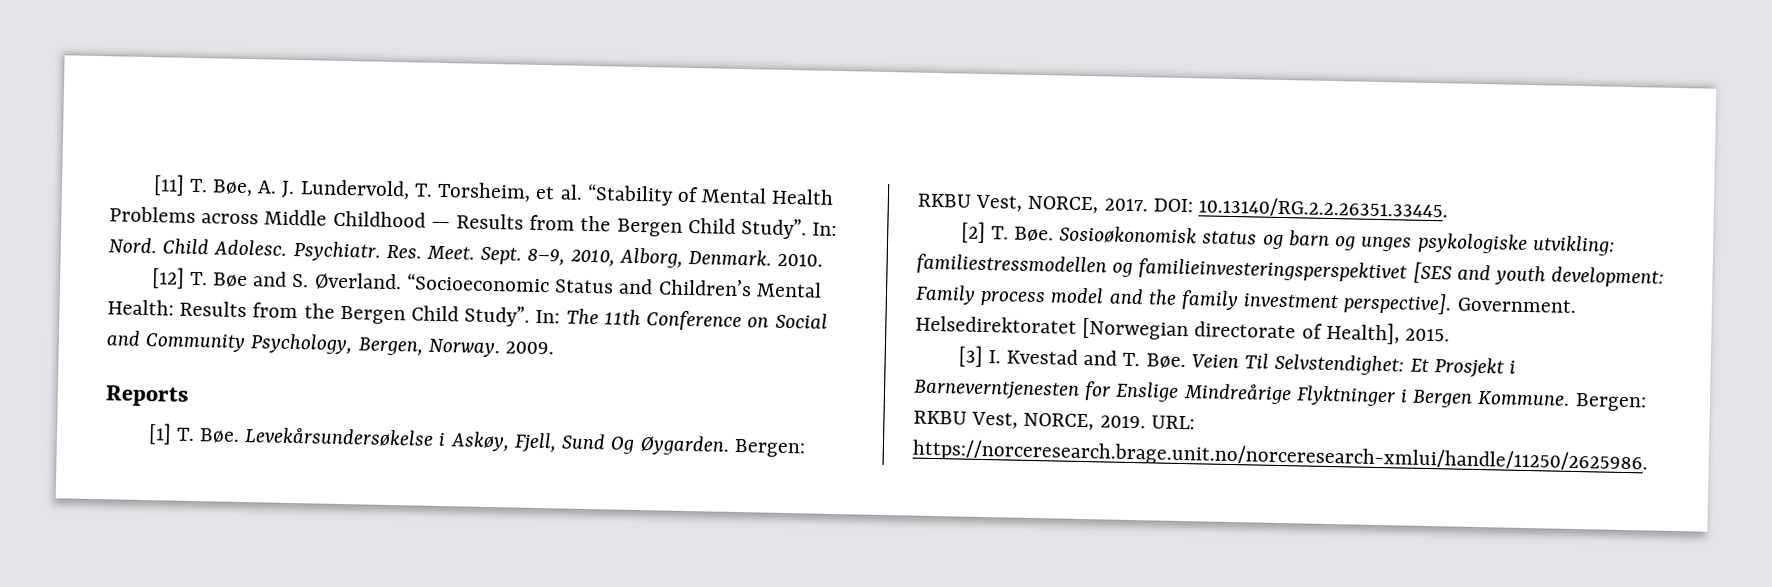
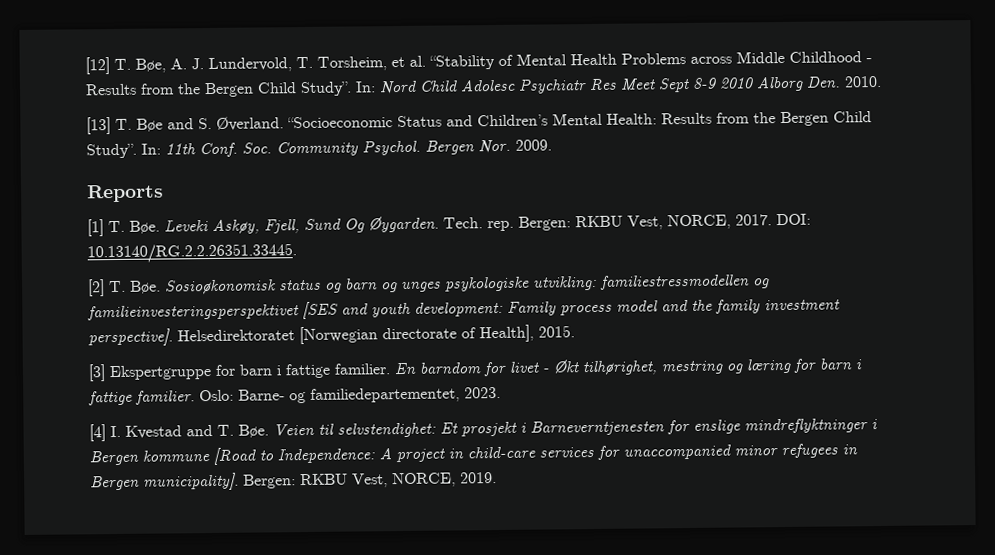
[152,174,185,196] [11] -> [85,57,110,75] [12]
[430,213,838,240] [108,237,773,268] — Results from the Bergen Child Study”. In: Nord. Child Adolesc. Psychiatr. Res. Meet. Sept. 8–9, 2010, Alborg, Denmark. -> [866,58,872,63] [85,75,841,98] - Results from the Bergen Child Study”. In: Nord Child Adolesc Psychiatr Res Meet Sept 8-9 2010 Alborg Den.
[150,267,185,289] [12] -> [86,117,111,135] [13]
[565,308,828,332] [106,330,500,358] The 11th Conference on Social and Community Psychology, Bergen, Norway. -> [165,139,511,158] 11th Conf. Soc. Community Psychol. Bergen Nor.
[244,427,447,447] Levekårsundersøkelse i -> [164,220,209,233] Leveki
(730, 445) none -> [443,217,514,232] Tech. rep.
[1456,297,1577,313] Government. -> (173, 337) none
(983, 356) none -> [109,358,862,381] [88,386,501,406] [89,424,106,442] Ekspertgruppe for barn i fattige familier. En barndom for livet - Økt tilhørighet, mestring og læring for barn i fattige familier. Oslo: Barne- og familiedepartementet, 2023. // [4]
[1244,353,1516,378] [913,379,1571,408] Til Selvstendighet: Et Prosjekt i Barneverntjenesten for Enslige Mindreårige Flyktninger i Bergen Kommune. -> [318,418,878,438] [89,443,858,466] [90,472,239,491] til selvstendighet: Et prosjekt i Barneverntjenesten for enslige mindreflyktninger i Bergen kommune [Road to Independence: A project in child-care services for unaccompanied minor refugees in Bergen municipality].
[1150,415,1195,430] [912,438,1648,474] URL: https://norceresearch.brage.unit.no/norceresearch-xmlui/handle/11250/2625986. -> (497, 478) none

